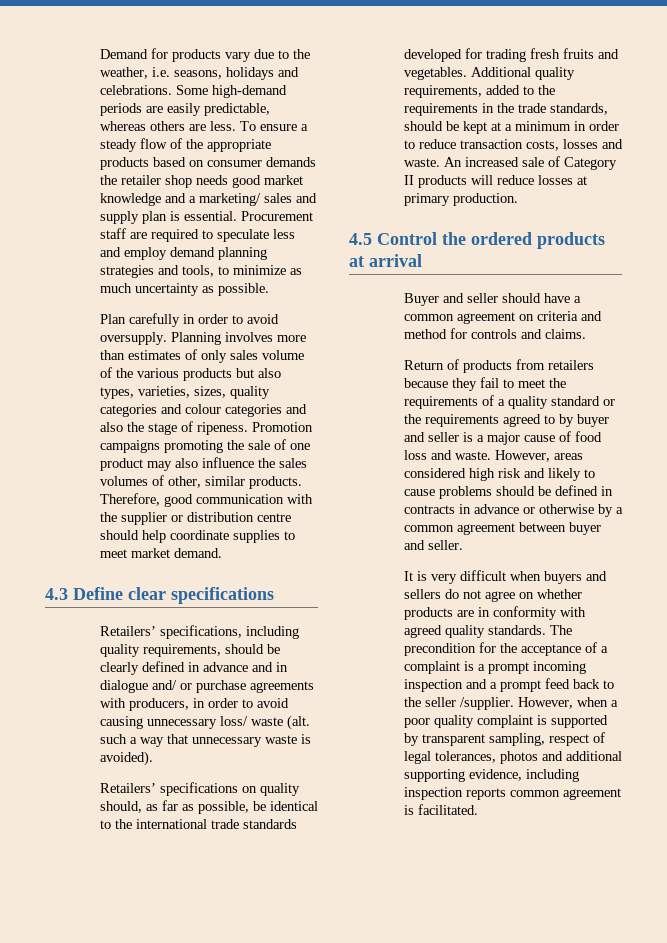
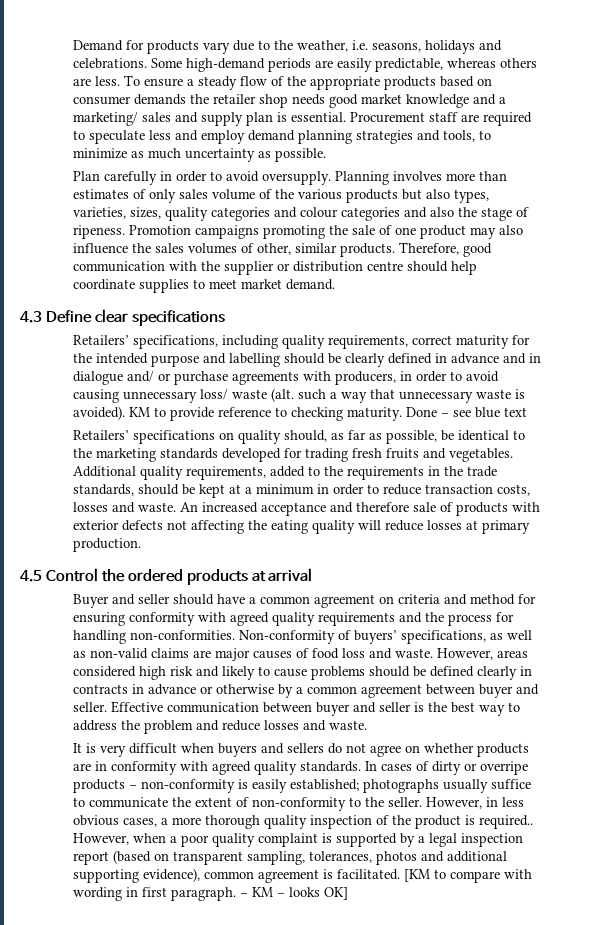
(221, 650) none -> [411,335,530,349] [72,353,280,367] correct maturity for the intended purpose and labelling
(153, 758) none -> [128,407,527,421] KM to provide reference to checking maturity. Done – see blue text
[135,819,239,829] international trade -> [95,448,156,462] marketing
[521,156,617,170] [403,175,467,188] sale of Category II products -> [260,502,540,516] [72,520,355,534] acceptance and therefore sale of products with exterior defects not affecting the eating quality
[470,329,586,339] [403,359,594,373] [403,377,566,391] [403,395,615,409] [403,414,609,427] [403,432,555,445] controls and claims. // Return of products from retailers because they fail to meet the requirements of a quality standard or the requirements agreed to by buyer and seller is a major cause -> [72,612,514,626] [72,630,532,644] [72,648,292,661] ensuring conformity with agreed quality requirements and the process for handling non-conformities. Non-conformity of buyers’ specifications, as well as non-valid claims are major causes
(598, 490) none -> [476,666,517,680] clearly
(463, 545) none -> [110,701,520,716] [72,720,367,734] Effective communication between buyer and seller is the best way to address the problem and reduce losses and waste.
[549,625,572,635] [403,642,608,656] [403,661,586,674] [403,678,614,692] [403,697,514,710] The precondition for the acceptance of a complaint is a prompt incoming inspection and a prompt feed back to the seller /supplier. -> [364,761,528,775] [72,779,531,793] [72,797,524,811] [72,815,533,829] In cases of dirty or overripe products – non-conformity is easily established; photographs usually suffice to communicate the extent of non-conformity to the seller. However, in less obvious cases, a more thorough quality inspection of the product is required..
[421,732,605,746] [403,751,431,764] transparent sampling, respect of legal -> [417,833,523,847] [72,850,305,865] a legal inspection report (based on transparent sampling,
[468,769,579,782] [403,787,621,800] [403,804,478,815] evidence, including inspection reports common agreement is facilitated. -> [142,868,532,883] [72,887,348,901] evidence), common agreement is facilitated. [KM to compare with wording in first paragraph. – KM – looks OK]

